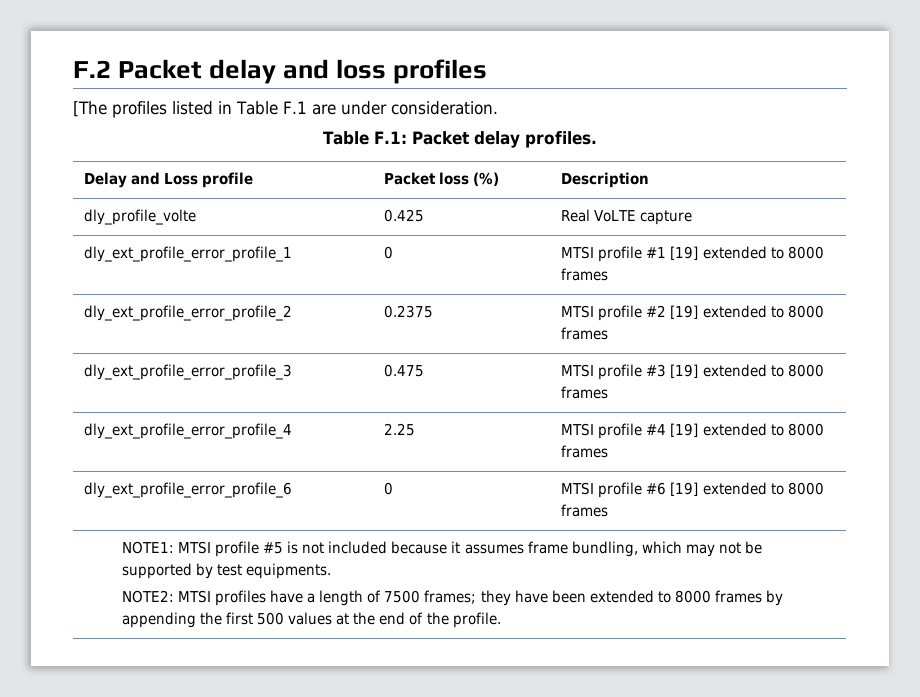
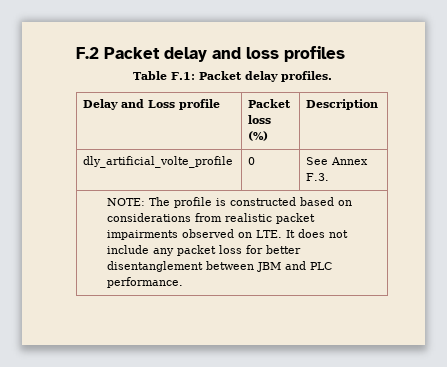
[73,101,498,118] // [The profiles listed in Table F.1 are under consideration. -> (345, 54) none
[84,209,197,225] [384,209,425,222] [561,209,693,225] [84,246,293,262] [384,246,394,259] [561,246,824,262] [561,268,609,281] [84,305,293,321] [384,305,434,318] [561,305,824,321] [561,327,609,340] [84,364,293,380] [384,364,425,377] [561,364,824,380] [561,386,609,399] [84,423,293,439] [384,423,416,436] [561,423,824,439] [561,445,609,458] [84,482,293,498] [384,482,394,495] [561,482,824,498] [561,504,609,517] [122,541,762,557] [122,563,332,579] [122,590,783,606] [122,612,501,628] dly_profile_volte | 0.425 | Real VoLTE capture // dly_ext_profile_error_profile_1 | 0 | MTSI profile #1 [19] extended to 8000 frames // dly_ext_profile_error_profile_2 | 0.2375 | MTSI profile #2 [19] extended to 8000 frames // dly_ext_profile_error_profile_3 | 0.475 | MTSI profile #3 [19] extended to 8000 frames // dly_ext_profile_error_profile_4 | 2.25 | MTSI profile #4 [19] extended to 8000 frames // dly_ext_profile_error_profile_6 | 0 | MTSI profile #6 [19] extended to 8000 frames // NOTE1: MTSI profile #5 is not included because it assumes frame bundling, which may not be supported by test equipments. // NOTE2: MTSI profiles have a length of 7500 frames; they have been extended to 8000 frames by appending the first 500 values at the end of the profile. -> [82,156,233,168] [247,157,255,165] [305,157,368,165] [305,173,329,181] [107,197,353,208] [107,213,316,224] [107,229,349,240] [107,245,302,256] [107,261,333,272] [107,277,184,288] dly_artificial_volte_profile | 0 | See Annex F.3. // NOTE: The profile is constructed based on considerations from realistic packet impairments observed on LTE. It does not include any packet loss for better disentanglement between JBM and PLC performance.

